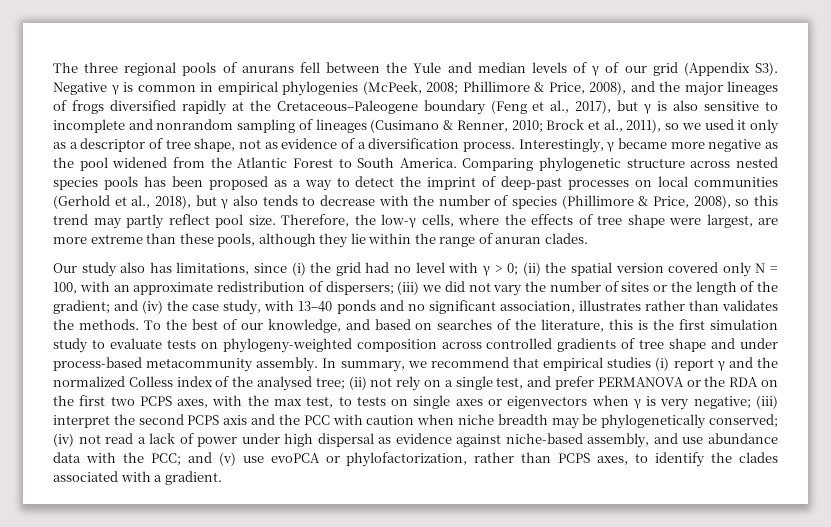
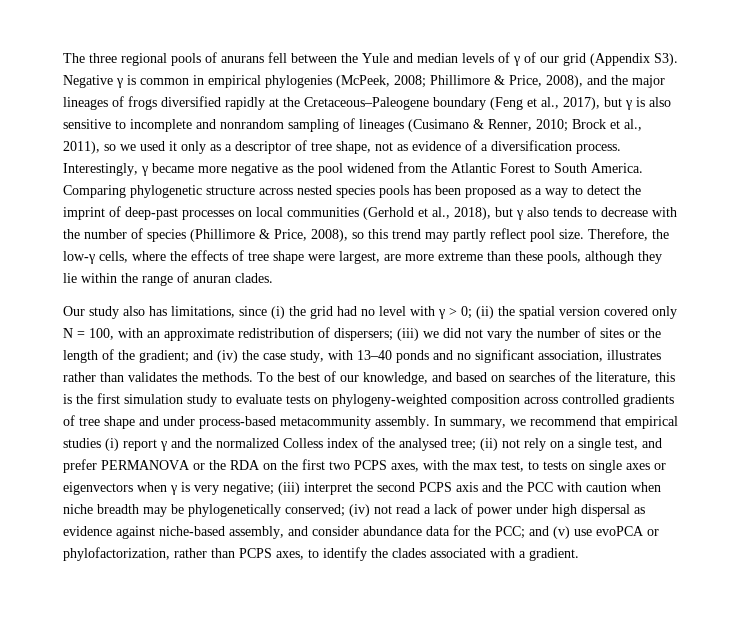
[682,437,704,444] use -> [312,526,359,536] consider
[85,452,116,463] with -> [453,525,470,536] for

